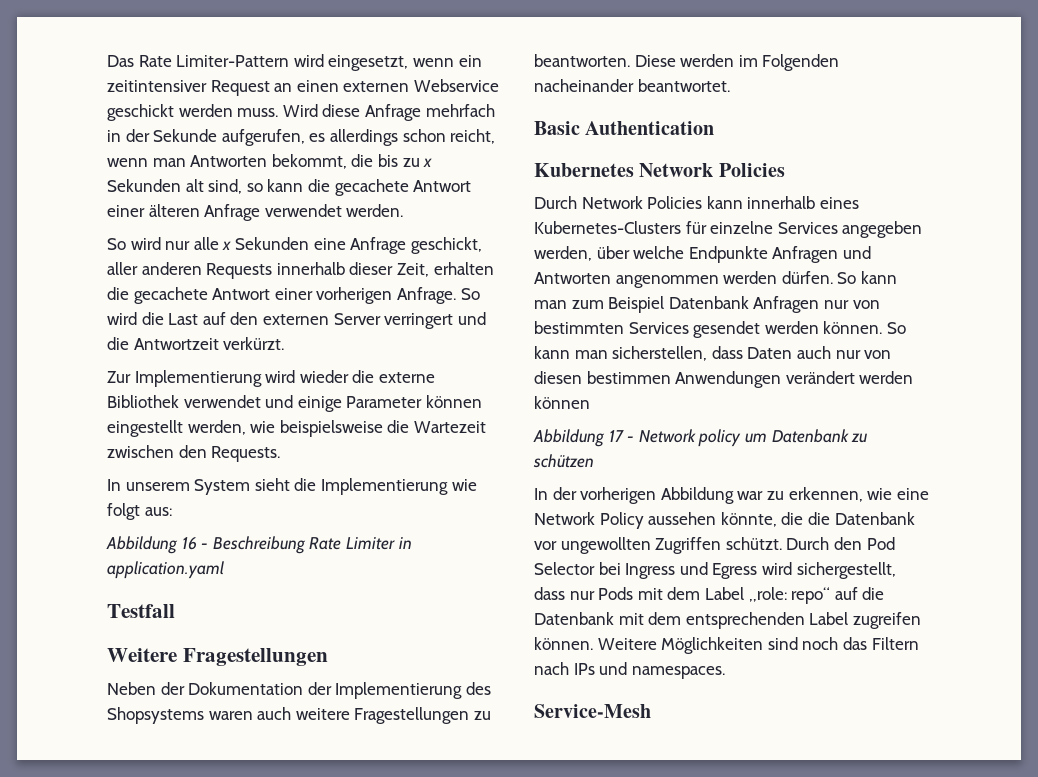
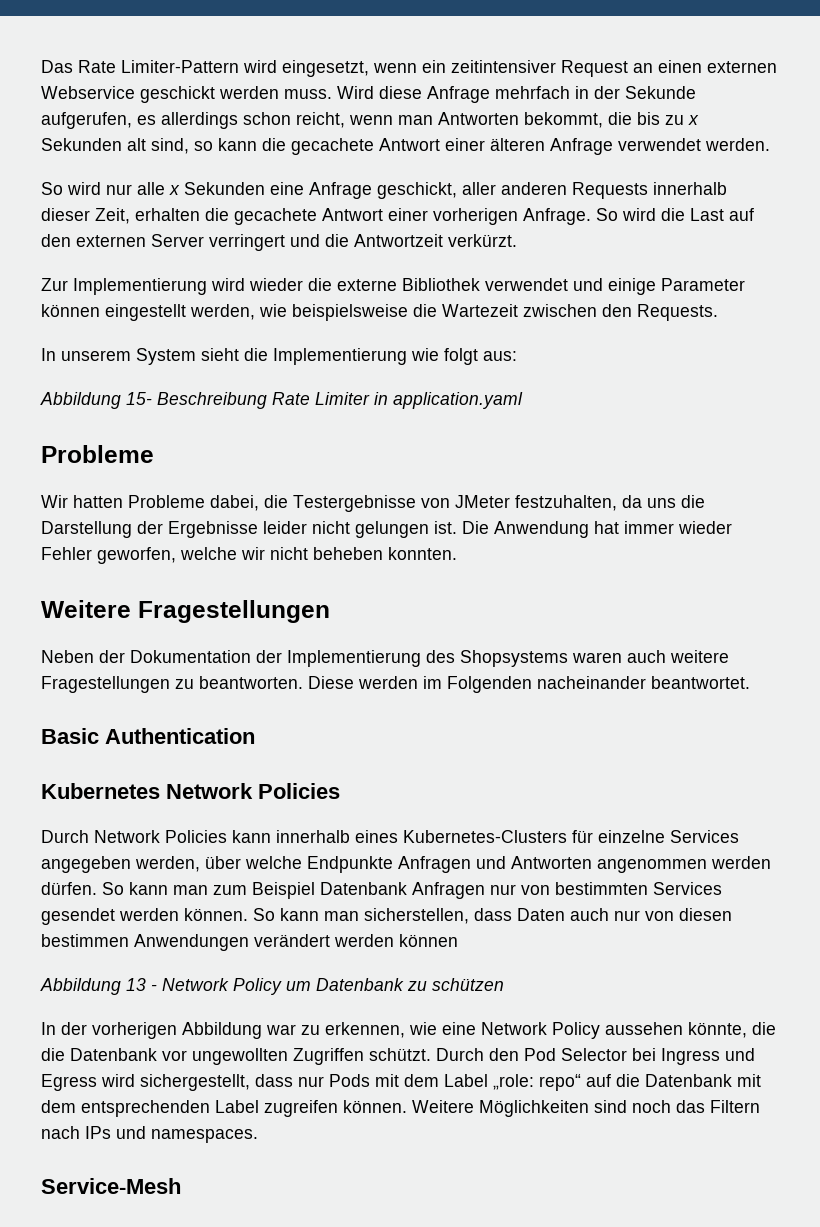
[181,537,209,550] 16 - -> [126,392,152,405] 15-
[107,604,175,618] Testfall -> [41,445,154,463] [41,495,705,512] [41,521,732,538] [41,547,457,564] Probleme // Wir hatten Probleme dabei, die Testergebnisse von JMeter festzuhalten, da uns die Darstellung der Ergebnisse leider nicht gelungen ist. Die Anwendung hat immer wieder Fehler geworfen, welche wir nicht beheben konnten.
[608,430,624,442] 17 -> [126,978,146,991] 13
[698,429,742,447] policy -> [233,978,282,995] Policy

